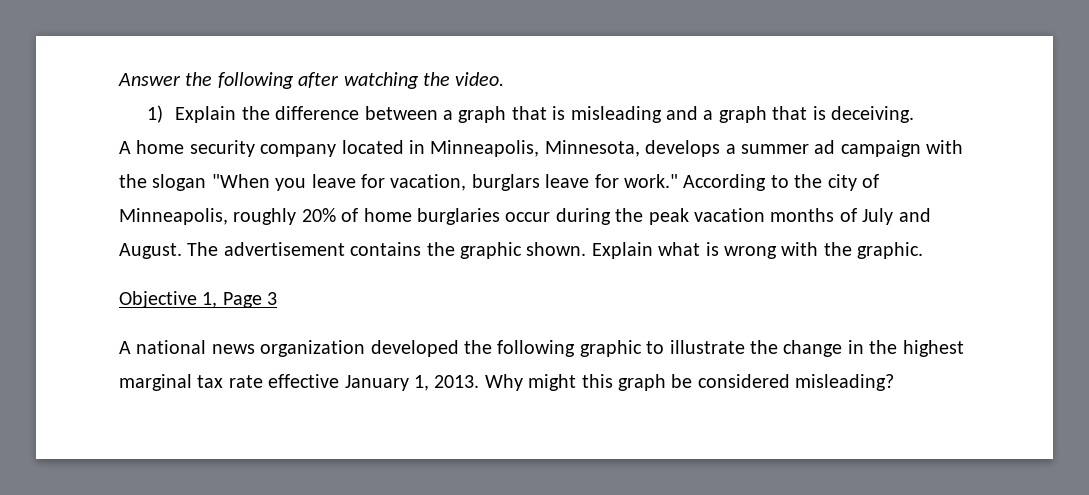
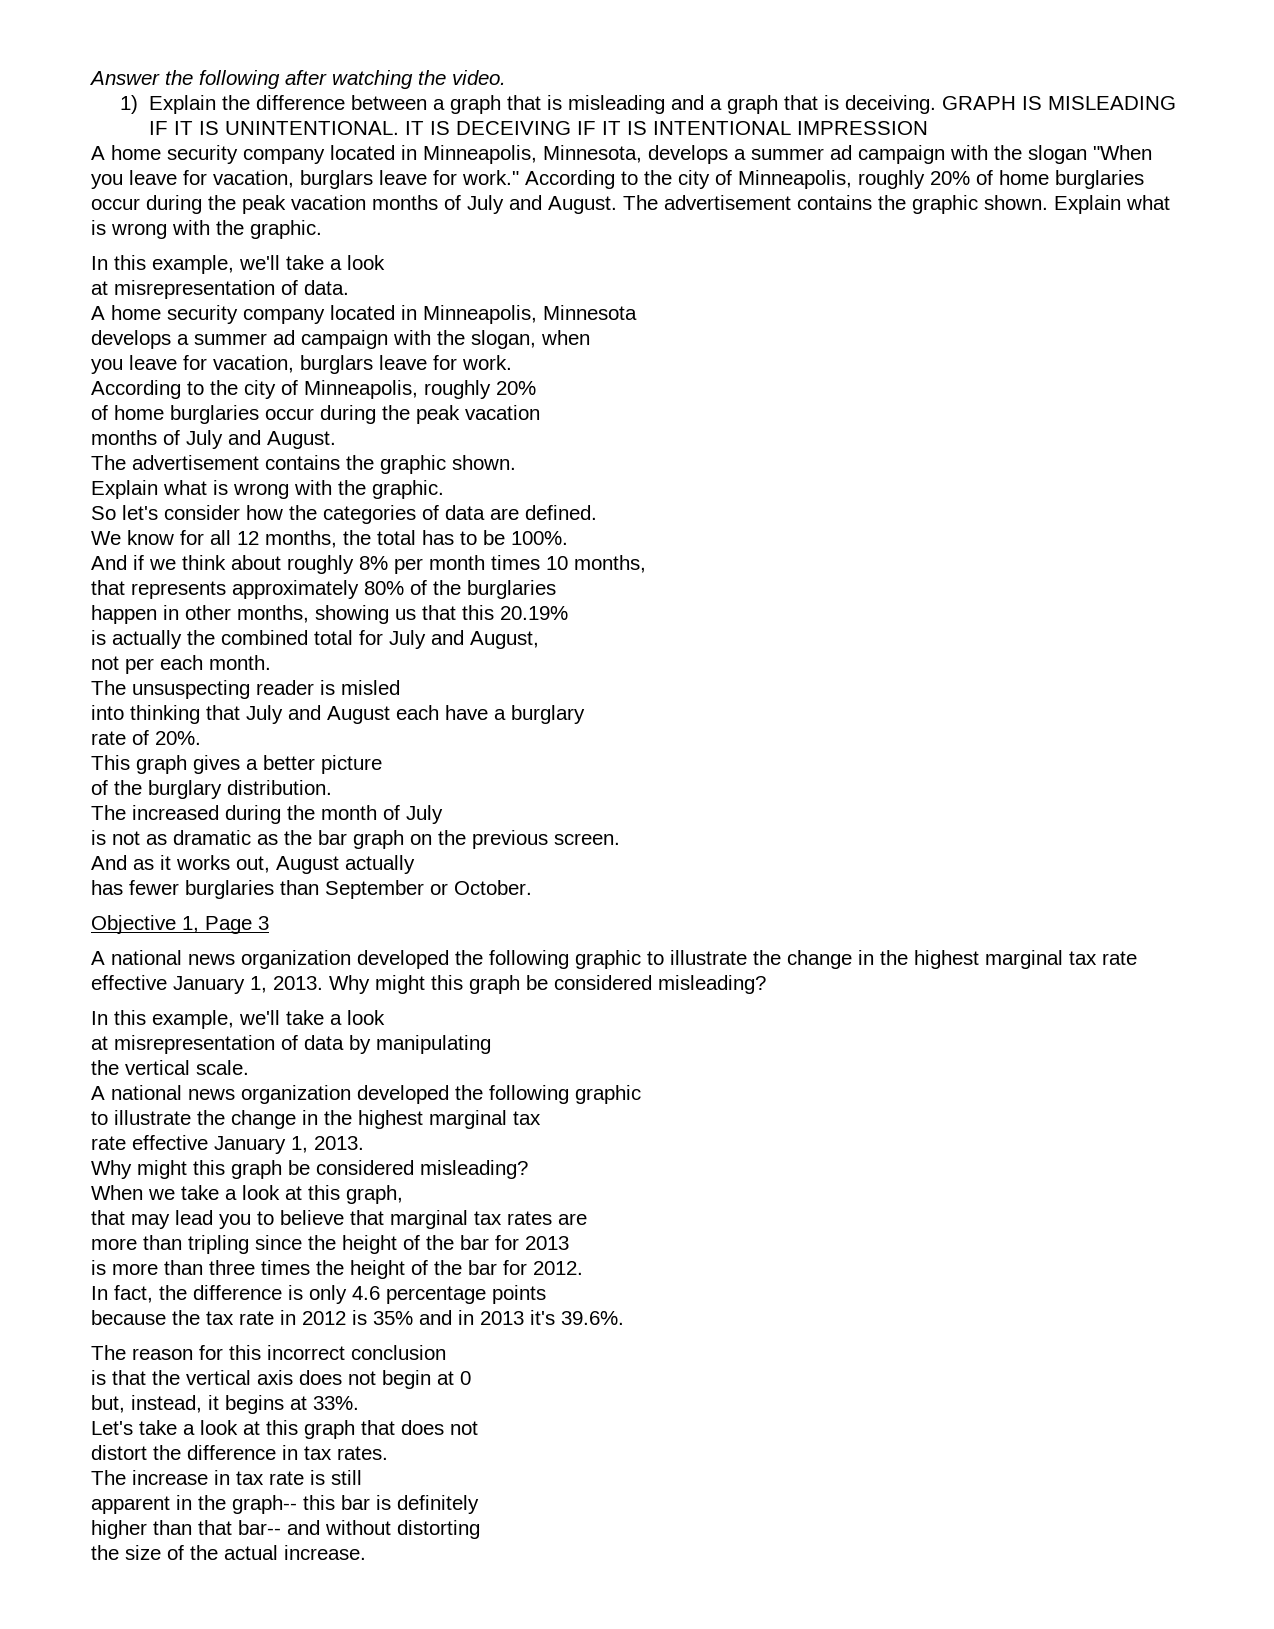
(915, 114) none -> [942,96,1177,110] [149,121,929,135] GRAPH IS MISLEADING IF IT IS UNINTENTIONAL. IT IS DECEIVING IF IT IS INTENTIONAL IMPRESSION
(924, 250) none -> [91,255,385,274] [91,280,349,299] [91,305,637,324] [91,330,590,349] [91,355,512,374] [91,380,536,399] [91,405,540,424] [91,430,336,449] [91,455,516,474] [91,480,444,499] [91,505,597,524] [91,530,568,548] [91,555,646,574] [91,580,556,599] [91,605,568,624] [91,630,539,649] [91,655,271,674] [91,680,400,699] [91,705,585,724] [91,730,201,745] [91,755,382,774] [91,780,332,799] [91,805,443,824] [91,830,620,849] [91,855,415,874] [91,880,532,899] // In this example, we'll take a look // at misrepresentation of data. // A home security company located in Minneapolis, Minnesota // develops a summer ad campaign with the slogan, when // you leave for vacation, burglars leave for work. // According to the city of Minneapolis, roughly 20% // of home burglaries occur during the peak vacation // months of July and August. // The advertisement contains the graphic shown. // Explain what is wrong with the graphic. // So let's consider how the categories of data are defined. // We know for all 12 months, the total has to be 100%. // And if we think about roughly 8% per month times 10 months, // that represents approximately 80% of the burglaries // happen in other months, showing us that this 20.19% // is actually the combined total for July and August, // not per each month. // The unsuspecting reader is misled // into thinking that July and August each have a burglary // rate of 20%. // This graph gives a better picture // of the burglary distribution. // The increased during the month of July // is not as dramatic as the bar graph on the previous screen. // And as it works out, August actually // has fewer burglaries than September or October.
(895, 382) none -> [91,1010,385,1029] [91,1035,491,1054] [91,1060,249,1075] [91,1085,641,1104] [91,1110,541,1129] [91,1135,364,1154] [91,1160,528,1179] [91,1185,403,1204] [91,1210,587,1229] [91,1235,569,1254] [91,1260,583,1279] [91,1285,546,1304] [91,1310,624,1325] [91,1345,446,1360] [91,1370,471,1389] [91,1395,359,1414] [91,1420,478,1439] [91,1445,388,1460] [91,1470,362,1485] [91,1495,479,1514] [91,1520,480,1539] [91,1545,366,1560] // In this example, we'll take a look // at misrepresentation of data by manipulating // the vertical scale. // A national news organization developed the following graphic // to illustrate the change in the highest marginal tax // rate effective January 1, 2013. // Why might this graph be considered misleading? // When we take a look at this graph, // that may lead you to believe that marginal tax rates are // more than tripling since the height of the bar for 2013 // is more than three times the height of the bar for 2012. // In fact, the difference is only 4.6 percentage points // because the tax rate in 2012 is 35% and in 2013 it's 39.6%. // The reason for this incorrect conclusion // is that the vertical axis does not begin at 0 // but, instead, it begins at 33%. // Let's take a look at this graph that does not // distort the difference in tax rates. // The increase in tax rate is still // apparent in the graph-- this bar is definitely // higher than that bar-- and without distorting // the size of the actual increase.

